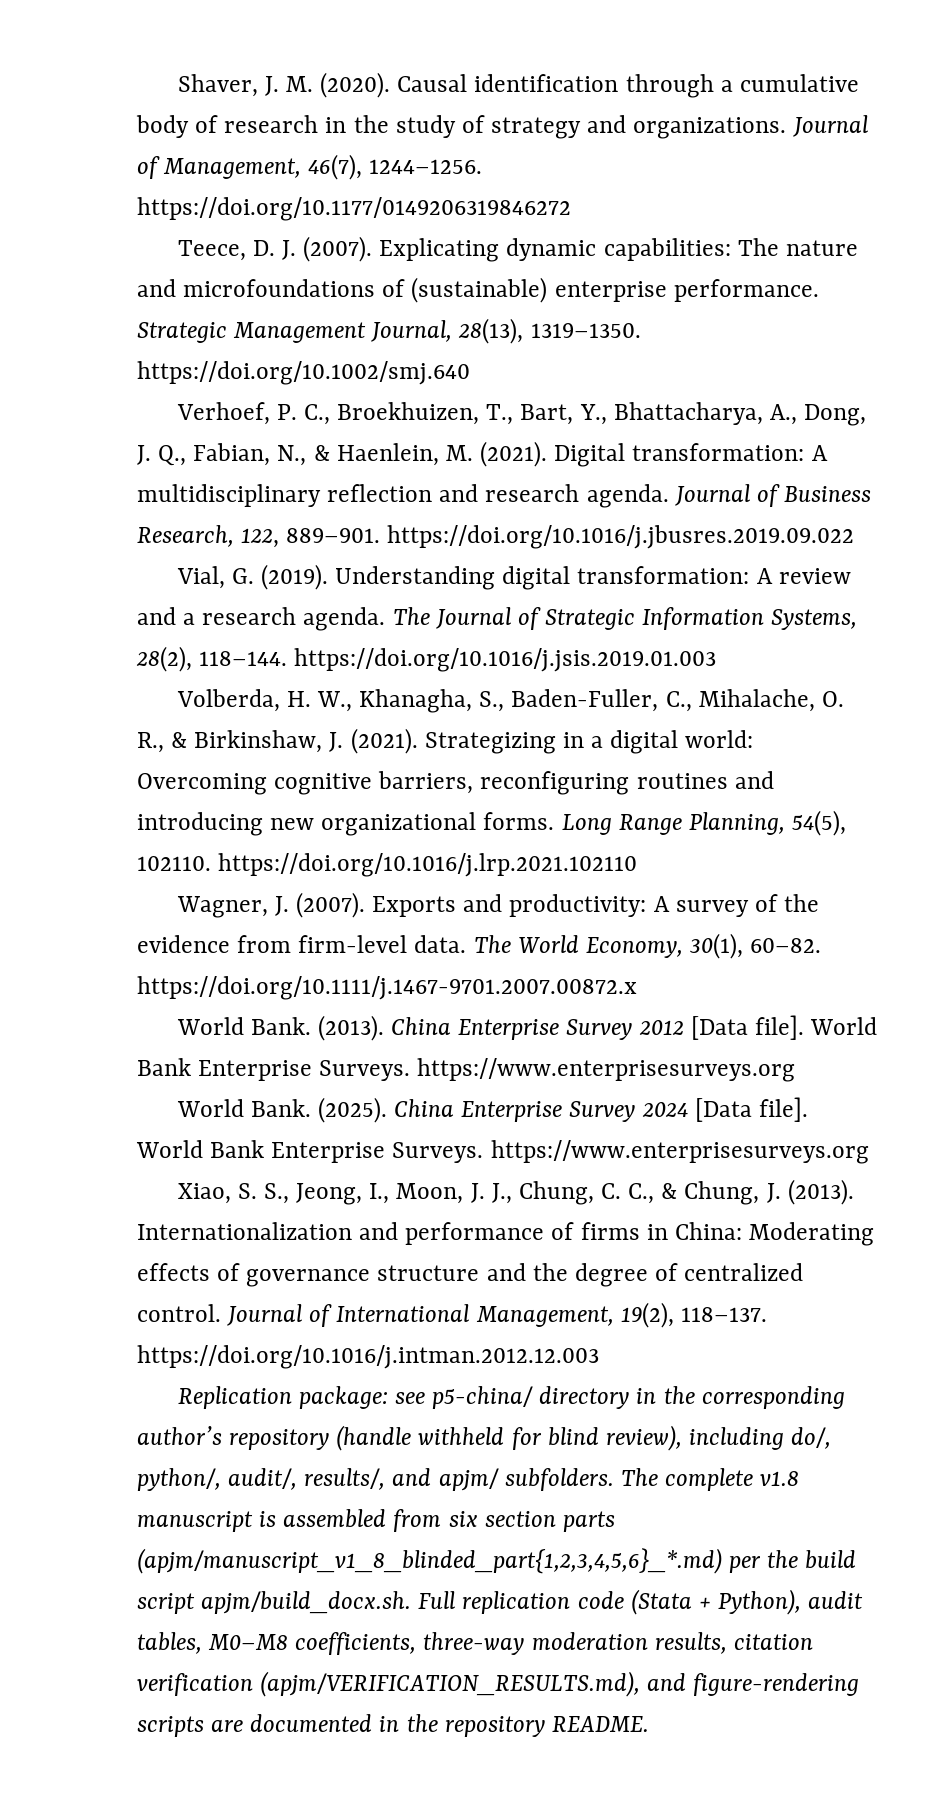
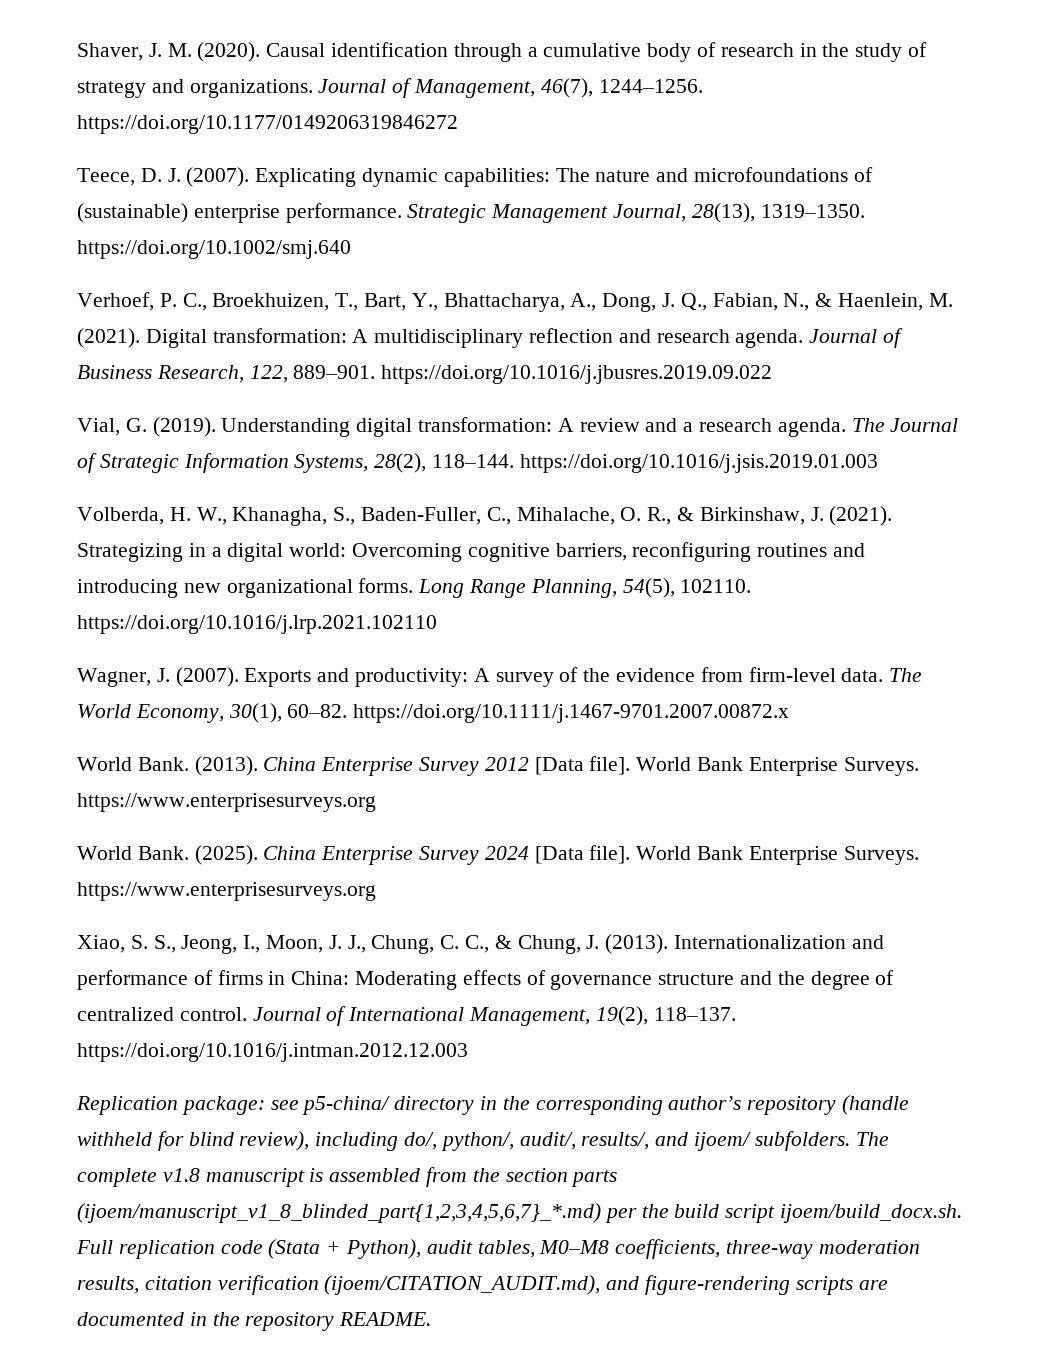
[438,1468,499,1491] apjm/ -> [694,1132,752,1151] ijoem/
[448,1511,478,1527] six -> [472,1168,500,1182] the
[137,1548,722,1574] (apjm/manuscript_v1_8_blinded_part{1,2,3,4,5,6}_*.md) -> [77,1203,601,1223] (ijoem/manuscript_v1_8_blinded_part{1,2,3,4,5,6,7}_*.md)
[201,1591,412,1614] apjm/build_docx.sh. -> [780,1204,963,1223] ijoem/build_docx.sh.
[260,1671,641,1697] (apjm/VERIFICATION_RESULTS.md), -> [324,1275,601,1295] (ijoem/CITATION_AUDIT.md),

